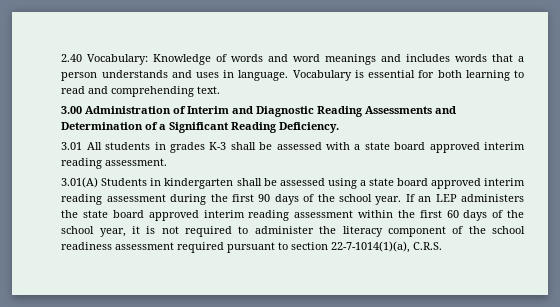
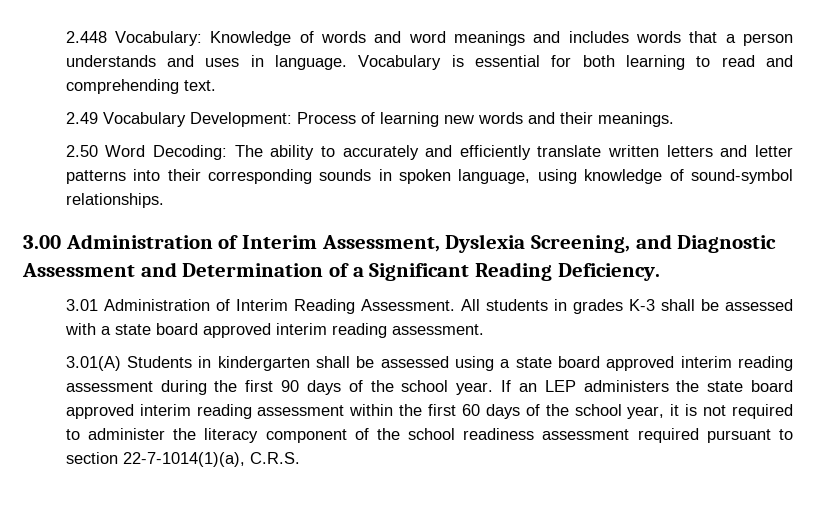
[61,54,83,62] 2.40 -> [65,31,107,43] 2.448
[61,106,433,117] 3.00 Administration of Interim and Diagnostic Reading Assessments -> [65,112,674,127] [65,145,794,160] [65,169,793,184] [65,193,164,208] [23,234,777,253] [22,263,135,277] 2.49 Vocabulary Development: Process of learning new words and their meanings. // 2.50 Word Decoding: The ability to accurately and efficiently translate written letters and letter patterns into their corresponding sounds in spoken language, using knowledge of sound-symbol relationships. // 3.00 Administration of Interim Assessment, Dyslexia Screening, and Diagnostic Assessment
(83, 146) none -> [103,299,455,314] Administration of Interim Reading Assessment.

